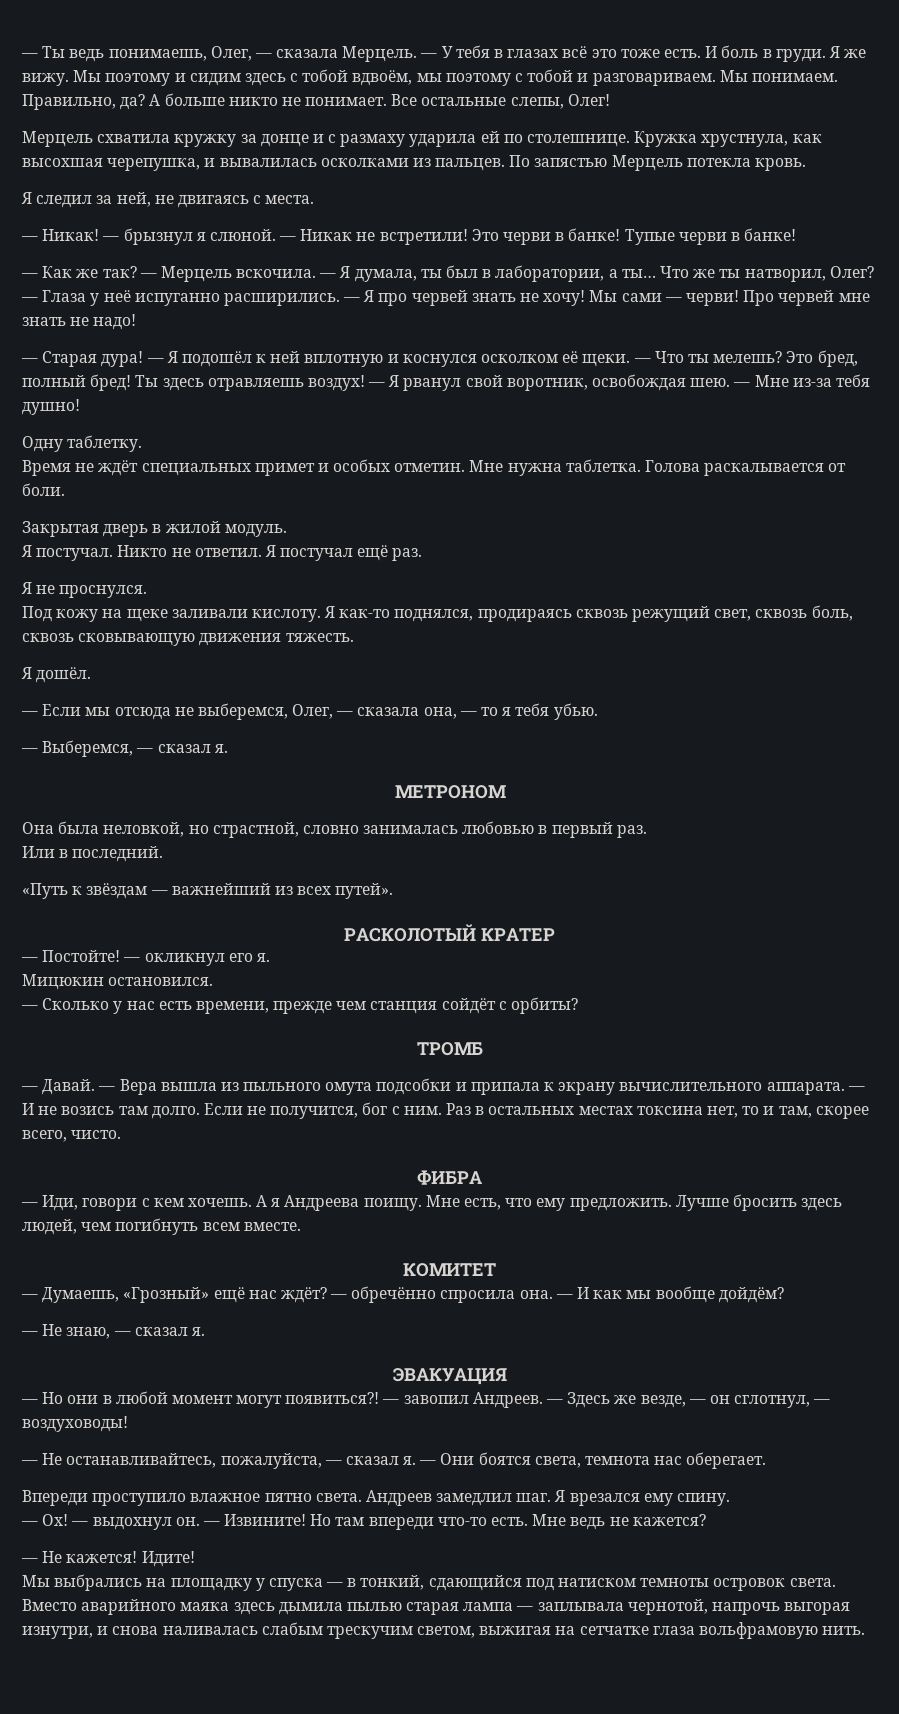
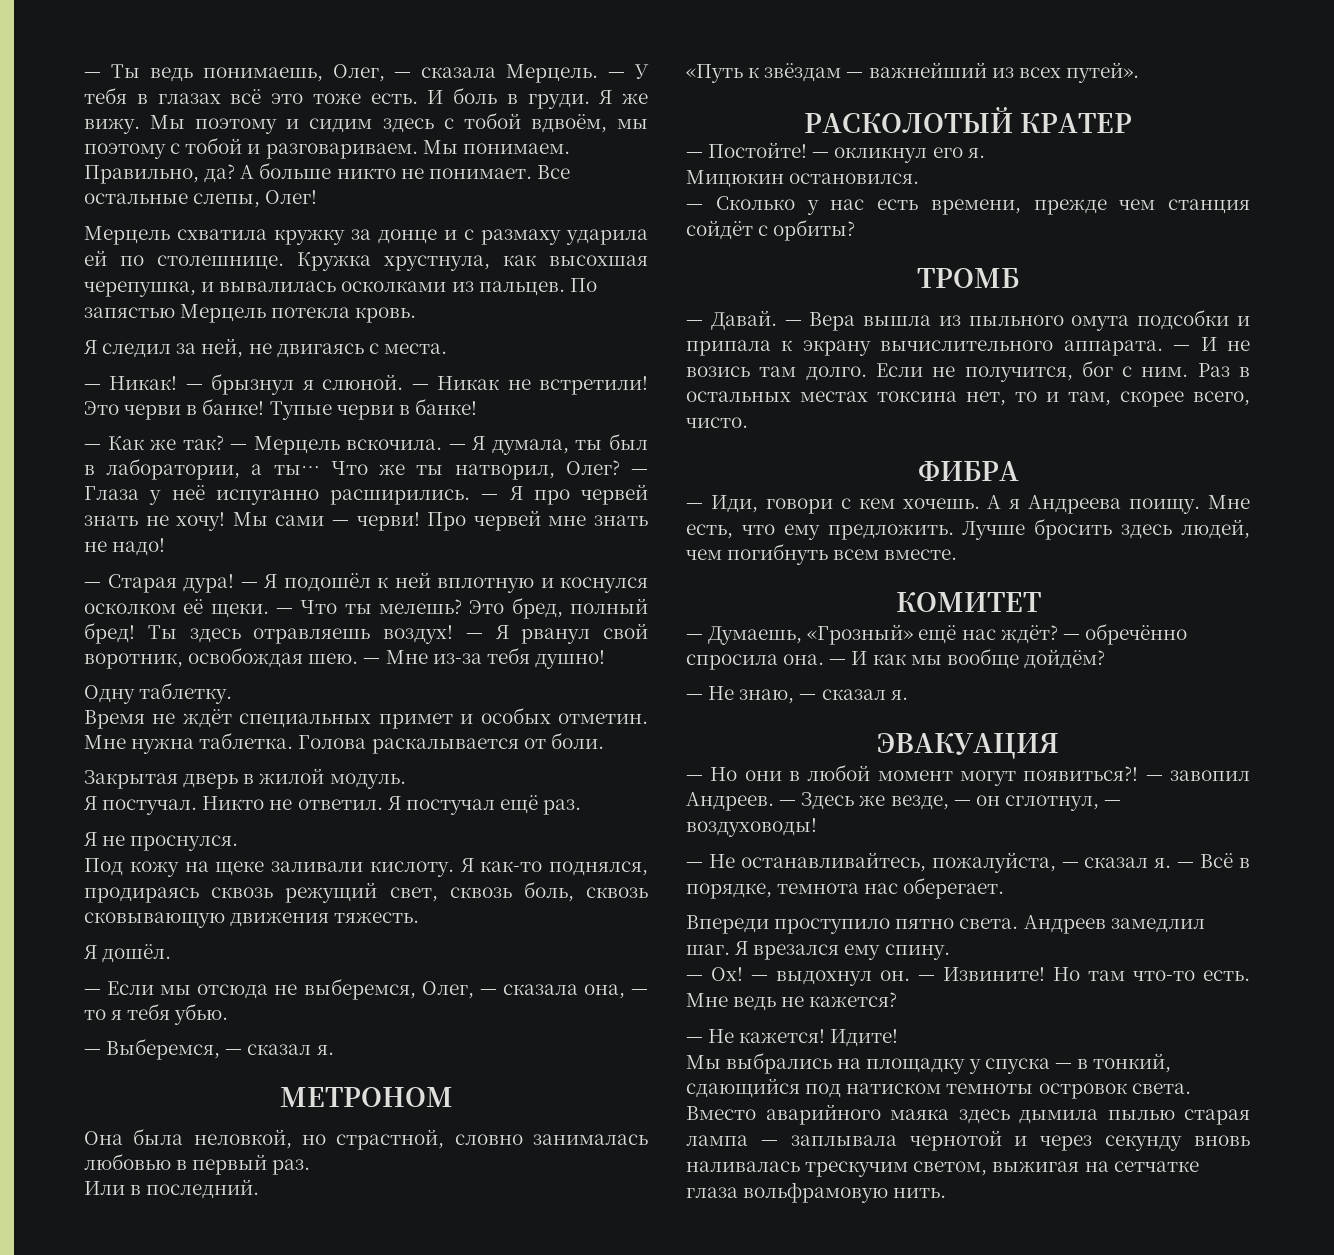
[440,1452,581,1468] Они боятся света, -> [1200,853,1250,868] [686,883,772,899] Всё в порядке,
[190,1493,261,1502] влажное -> (891, 926) none
[368,1517,434,1530] впереди -> (1125, 975) none
[627,1599,851,1615] [22,1622,323,1639] чернотой, напрочь выгорая изнутри, и снова наливалась слабым -> [909,1130,1250,1151] [686,1161,800,1172] чернотой и через секунду вновь наливалась

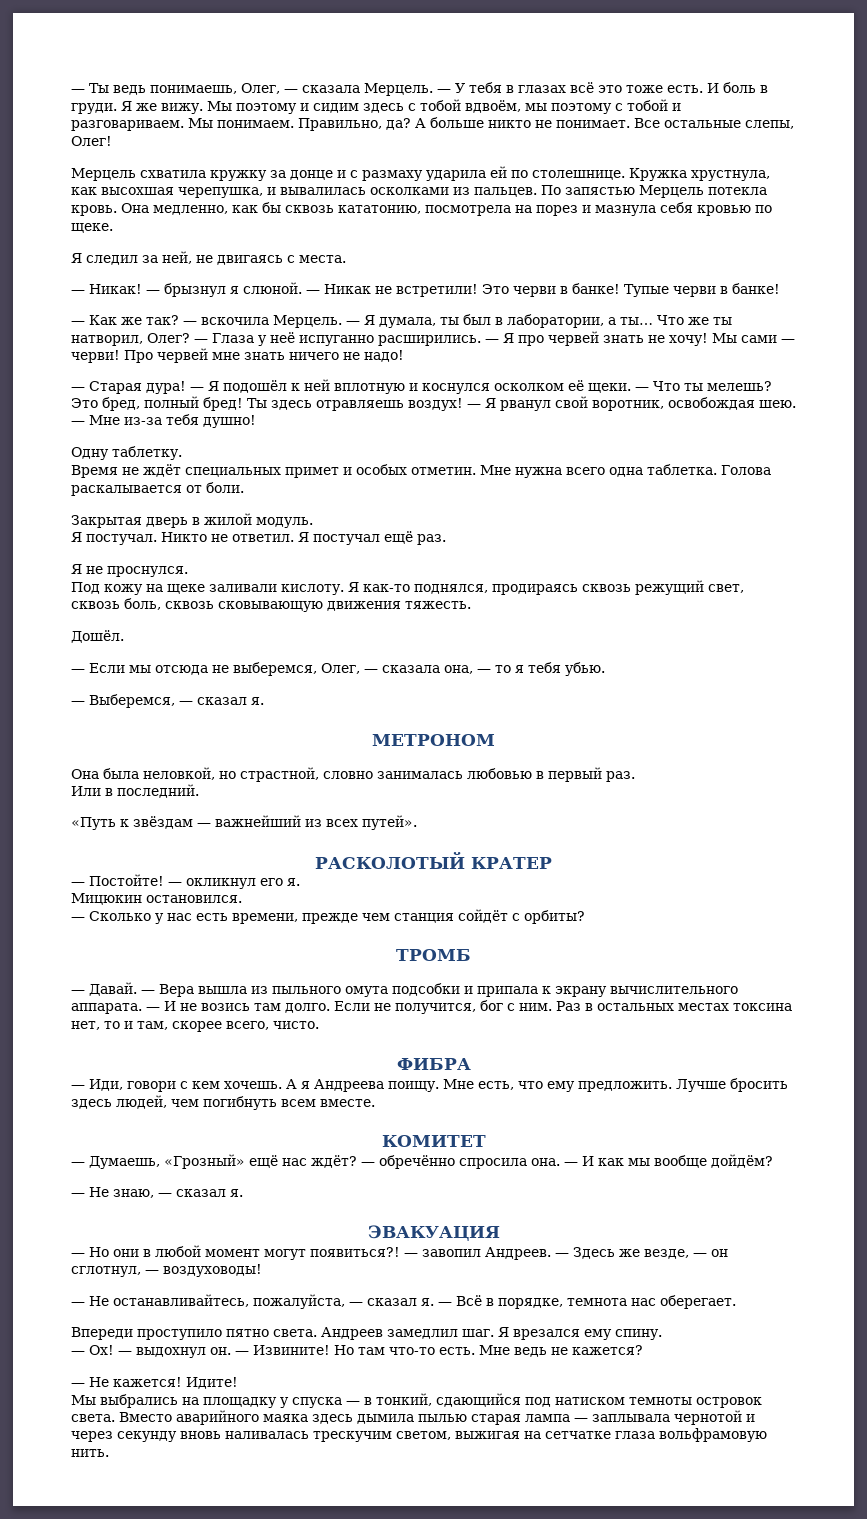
(417, 315) none -> [121,202,772,216] [71,223,113,233] Она медленно, как бы сквозь кататонию, посмотрела на порез и мазнула себя кровью по щеке.
[253,436,443,455] Мерцель вскочила. -> [201,315,342,328] вскочила Мерцель.
(649, 520) none -> [289,352,339,360] ничего
(195, 746) none -> [566,467,643,477] всего одна
[84,944,172,963] Я дошёл. -> [71,630,124,643] Дошёл.

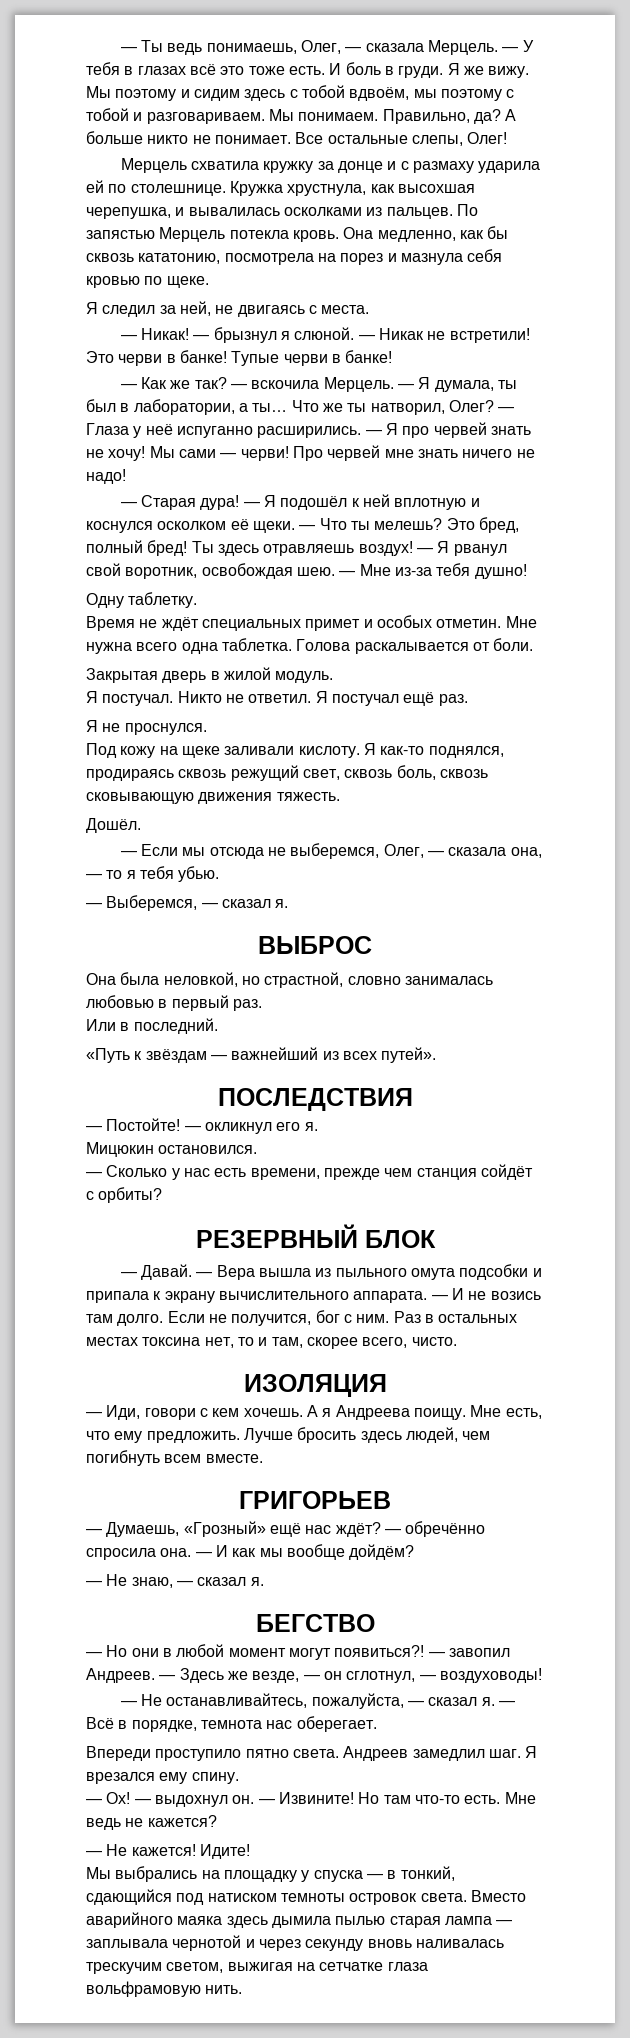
[372,734,495,746] МЕТРОНОМ -> [258,936,372,954] ВЫБРОС
[315,852,552,869] РАСКОЛОТЫЙ КРАТЕР -> [217,1088,413,1111] ПОСЛЕДСТВИЯ
[396,949,471,961] ТРОМБ -> [195,1224,436,1248] РЕЗЕРВНЫЙ БЛОК
[396,1058,471,1070] ФИБРА -> [243,1374,387,1397] ИЗОЛЯЦИЯ
[381,1135,486,1147] КОМИТЕТ -> [239,1491,391,1509] ГРИГОРЬЕВ
[367,1225,500,1241] ЭВАКУАЦИЯ -> [255,1614,375,1632] БЕГСТВО

